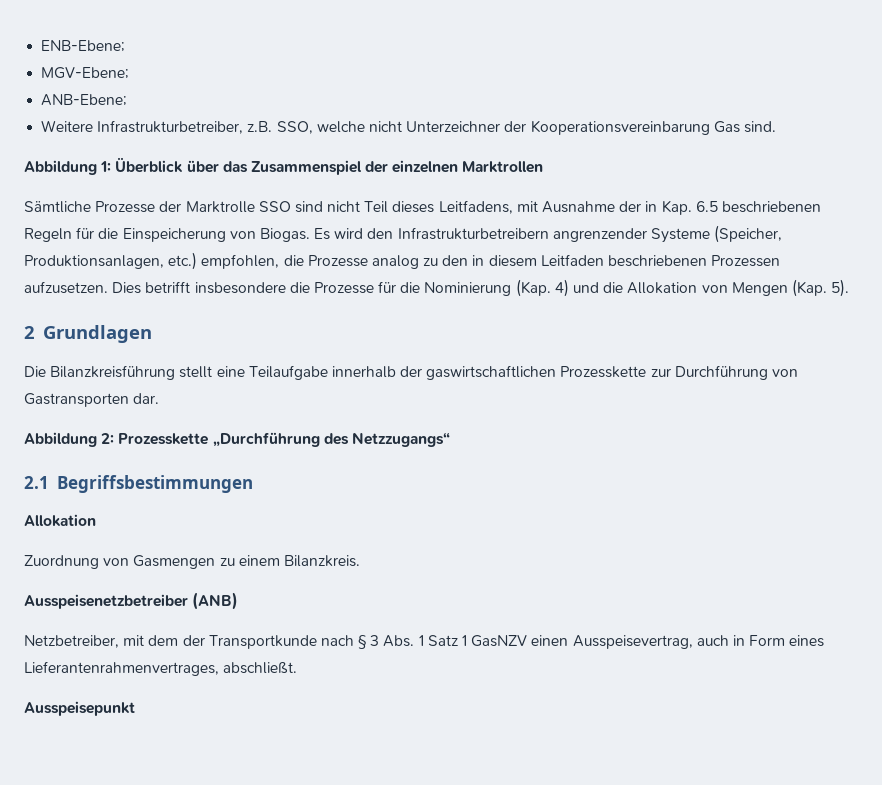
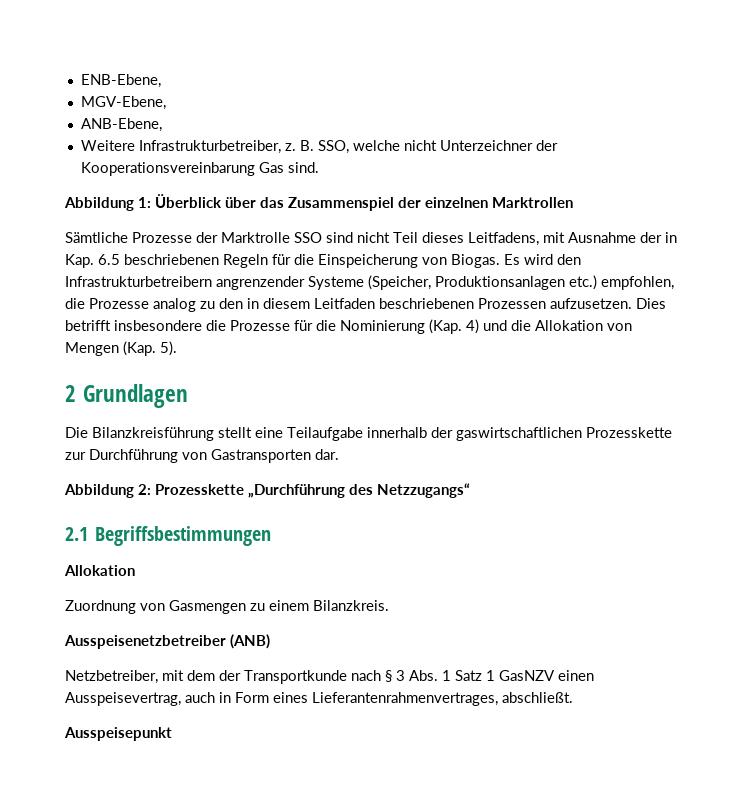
[41,40,126,52] [41,67,130,79] [41,94,128,106] ENB-Ebene; // MGV-Ebene; // ANB-Ebene; -> [80,74,161,88] [80,96,166,110] [80,118,162,132] ENB-Ebene, // MGV-Ebene, // ANB-Ebene,
[247,121,273,132] z.B. -> [284,140,314,151] z. B.
[24,255,164,269] Produktionsanlagen, -> [435,276,565,290] Produktionsanlagen

